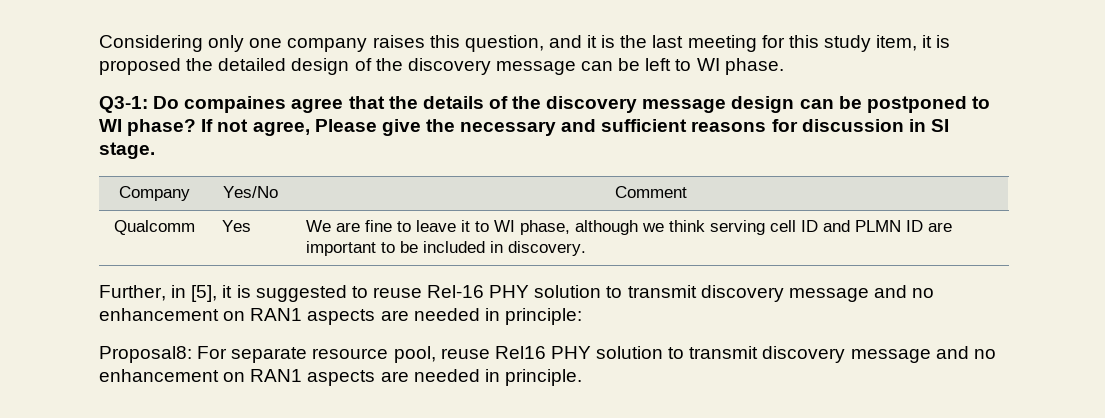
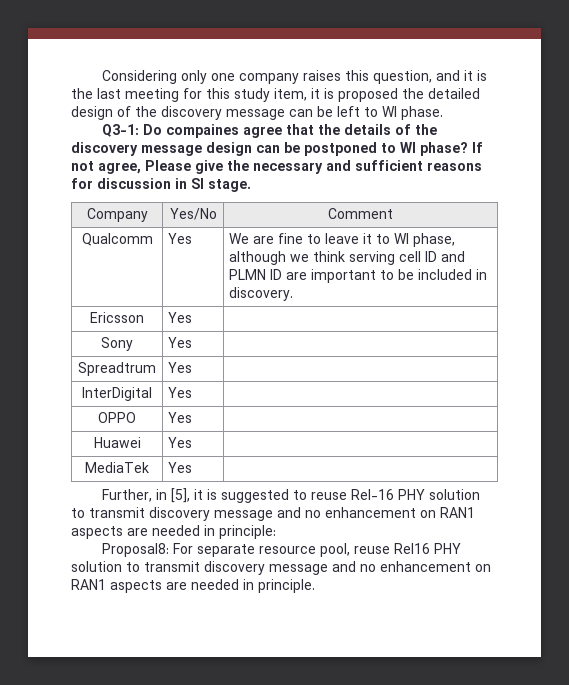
(586, 248) none -> [90,312,144,323] [168,312,193,323] [101,337,133,351] [168,337,193,348] [78,362,156,376] [168,362,193,373] [82,387,152,401] [168,387,193,398] [98,412,136,423] [168,412,193,423] [93,437,141,448] [168,437,193,448] [85,462,149,473] [168,462,193,473] // Ericsson | Yes | // Sony | Yes | // Spreadtrum | Yes | // InterDigital | Yes | // OPPO | Yes | // Huawei | Yes | // MediaTek | Yes |

